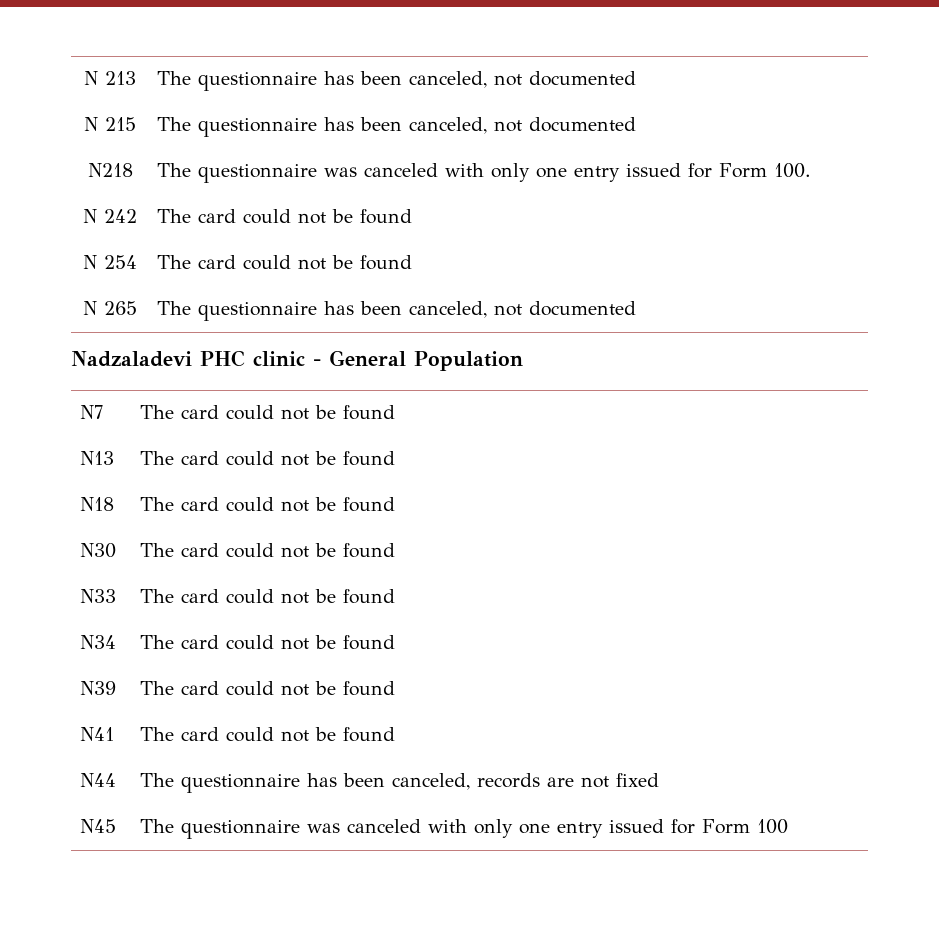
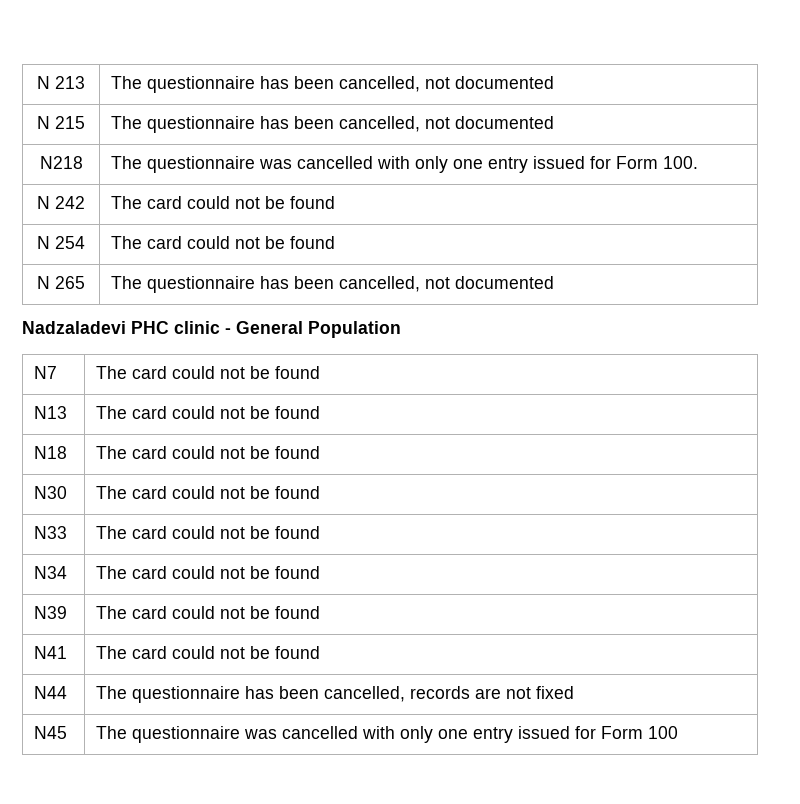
[408,71,487,88] canceled, -> [338,76,420,92] cancelled,
[408,117,487,134] canceled, -> [338,116,420,132] cancelled,
[363,163,438,177] canceled -> [296,156,373,169] cancelled
[408,301,487,318] canceled, -> [338,276,420,292] cancelled,
[391,773,470,790] canceled, -> [323,686,405,702] cancelled,
[346,819,421,833] canceled -> [281,726,358,739] cancelled

